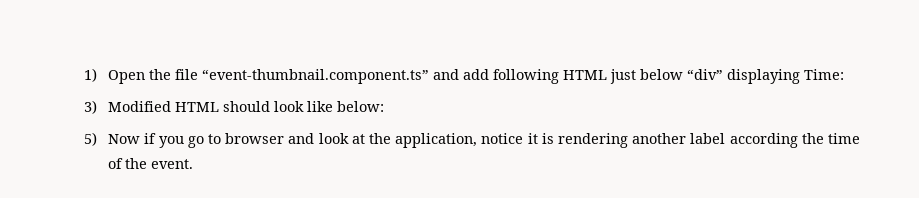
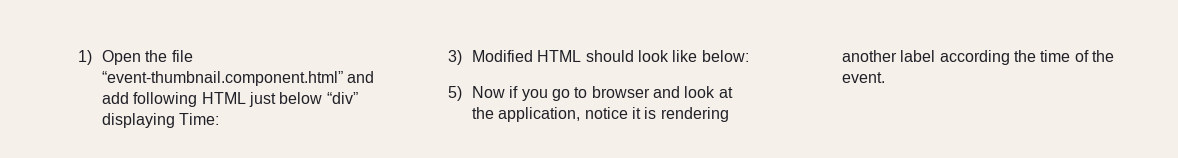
[202,69,430,84] “event-thumbnail.component.ts” -> [101,71,343,86] “event-thumbnail.component.html”

